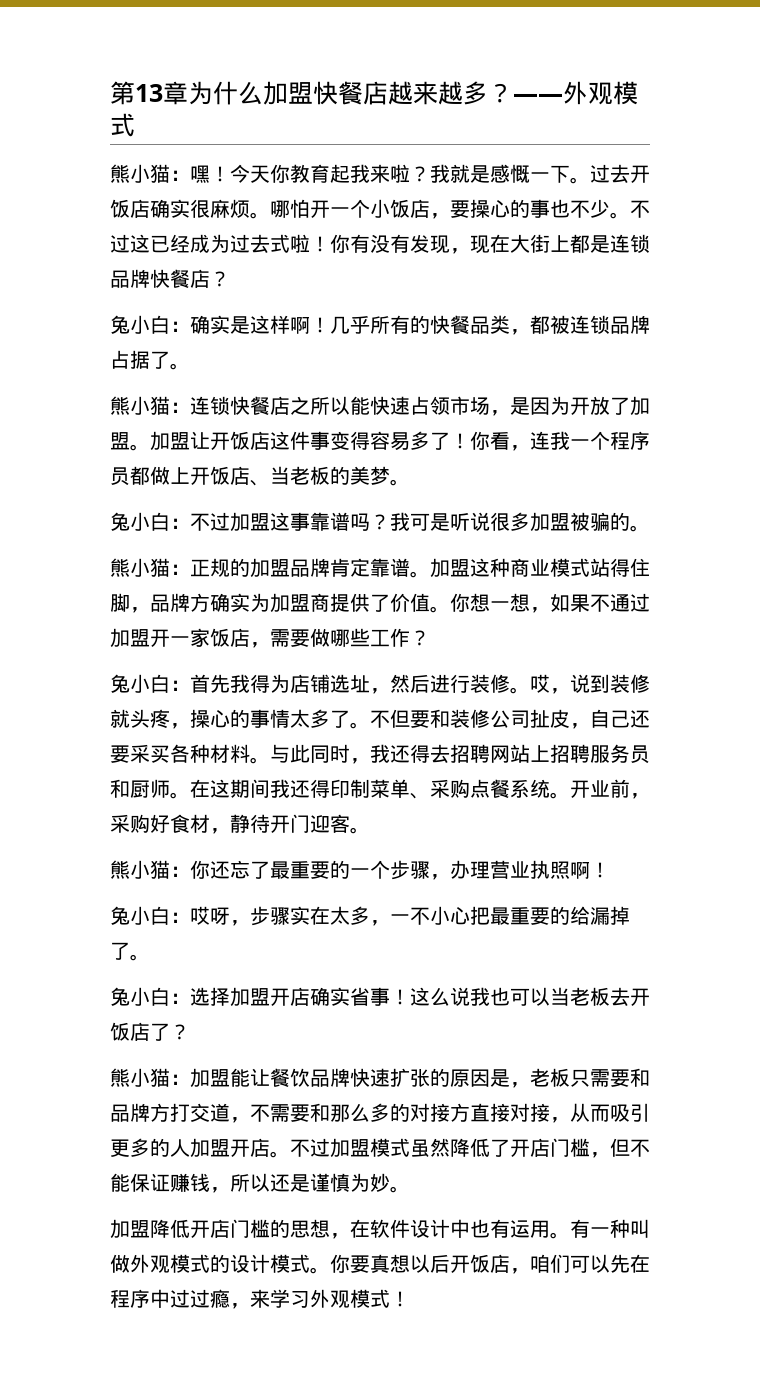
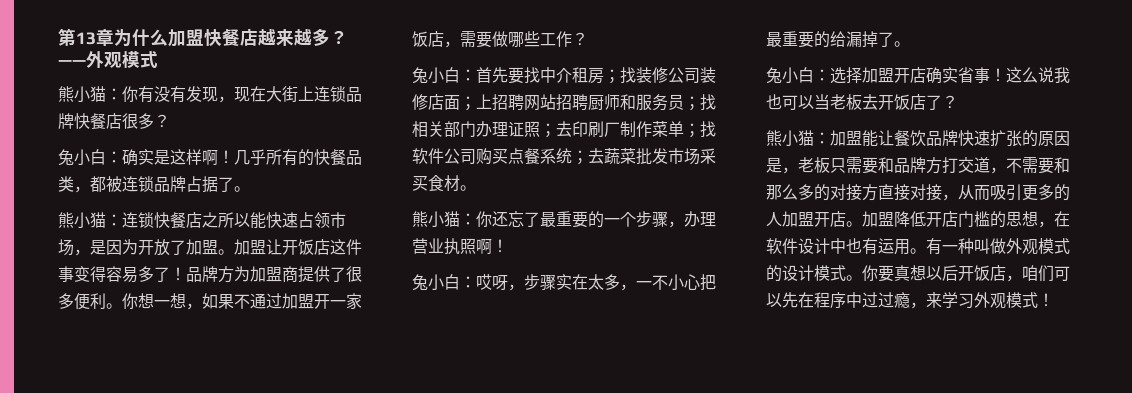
[190,164,650,184] [110,199,650,219] [110,234,330,253] 嘿！今天你教育起我来啦？我就是感慨一下。过去开饭店确实很麻烦。哪怕开一个小饭店，要操心的事也不少。不过这已经成为过去式啦！ -> (122, 94) none
[570,234,610,253] 都是 -> (314, 93) none
(210, 278) none -> [122,113,154,129] 很多
[470,431,650,451] [110,466,410,486] [110,512,650,532] [110,558,650,578] [110,593,250,613] 你看，连我一个程序员都做上开饭店、当老板的美梦。 // 兔小白：不过加盟这事靠谱吗？我可是听说很多加盟被骗的。 // 熊小猫：正规的加盟品牌肯定靠谱。加盟这种商业模式站得住脚，品牌方确实 -> [186,266,234,283] 品牌方
[390,593,430,612] 价值 -> [346,266,362,282] [58,293,106,310] 很多便利
[230,674,650,694] [110,709,650,729] [110,744,650,764] [110,779,650,799] [110,814,350,834] 我得为店铺选址，然后进行装修。哎，说到装修就头疼，操心的事情太多了。不但要和装修公司扯皮，自己还要采买各种材料。与此同时，我还得去招聘网站上招聘服务员和厨师。在这期间我还得印制菜单、采购点餐系统。开业前，采购好食材，静待开门迎客 -> [508,67,716,84] [412,94,716,111] [412,121,716,138] [412,148,716,165] [412,175,460,192] 要找中介租房；找装修公司装修店面；上招聘网站招聘厨师和服务员；找相关部门办理证照；去印刷厂制作菜单；找软件公司购买点餐系统；去蔬菜批发市场采买食材
[290,1138,650,1158] [110,1173,410,1193] 不过加盟模式虽然降低了开店门槛，但不能保证赚钱，所以还是谨慎为妙。 // -> (862, 224) none

